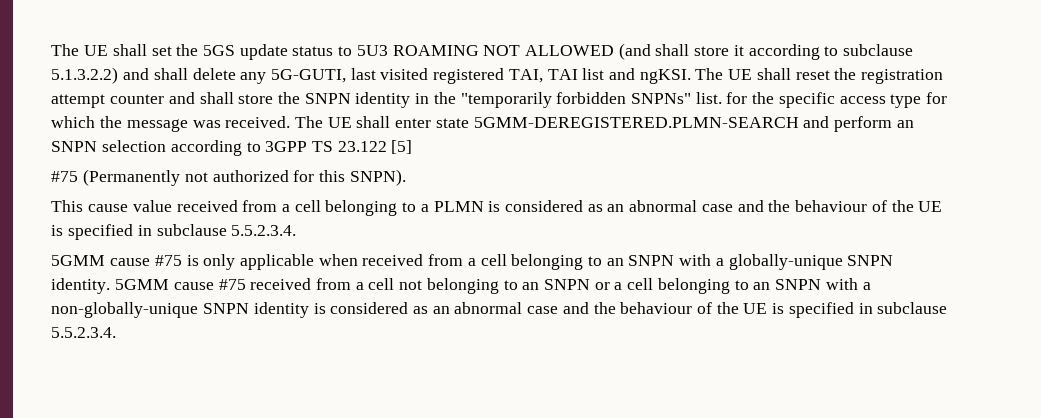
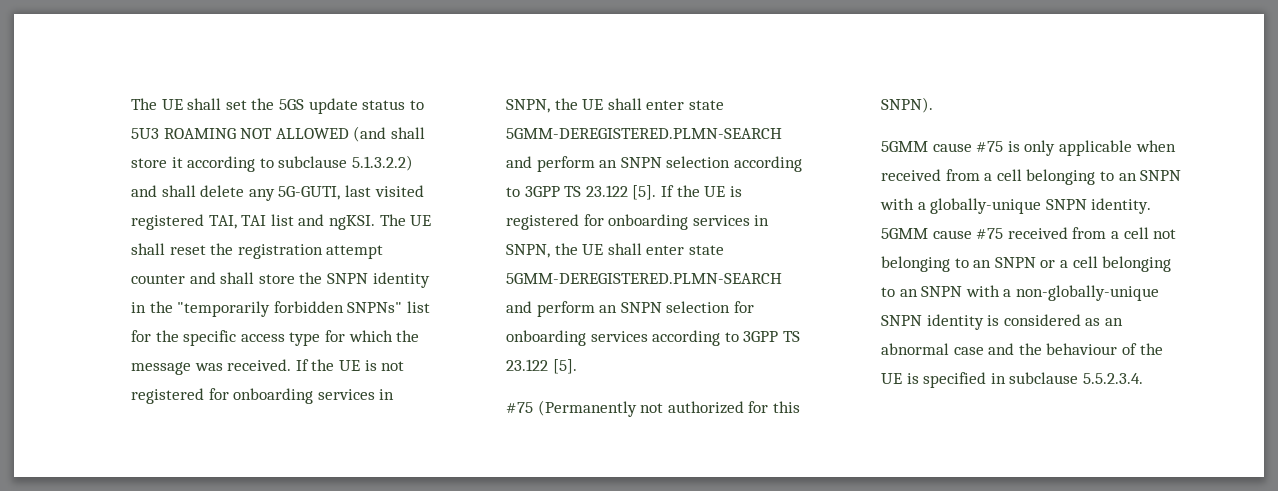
[695,92,722,104] list. -> [406,301,430,313] list
[294,116,323,128] The -> [295,359,405,371] [130,388,395,404] [505,98,578,113] If the UE is not registered for onboarding services in SNPN, the
[391,140,413,154] [5] -> [632,185,742,200] [505,214,770,230] [505,243,724,258] [505,273,782,284] [505,301,754,317] [505,330,800,346] [505,359,577,374] [5]. If the UE is registered for onboarding services in SNPN, the UE shall enter state 5GMM-DEREGISTERED.PLMN-SEARCH and perform an SNPN selection for onboarding services according to 3GPP TS 23.122 [5].
[51,200,943,216] [51,224,297,240] // This cause value received from a cell belonging to a PLMN is considered as an abnormal case and the behaviour of the UE is specified in subclause 5.5.2.3.4. -> (933, 105) none

